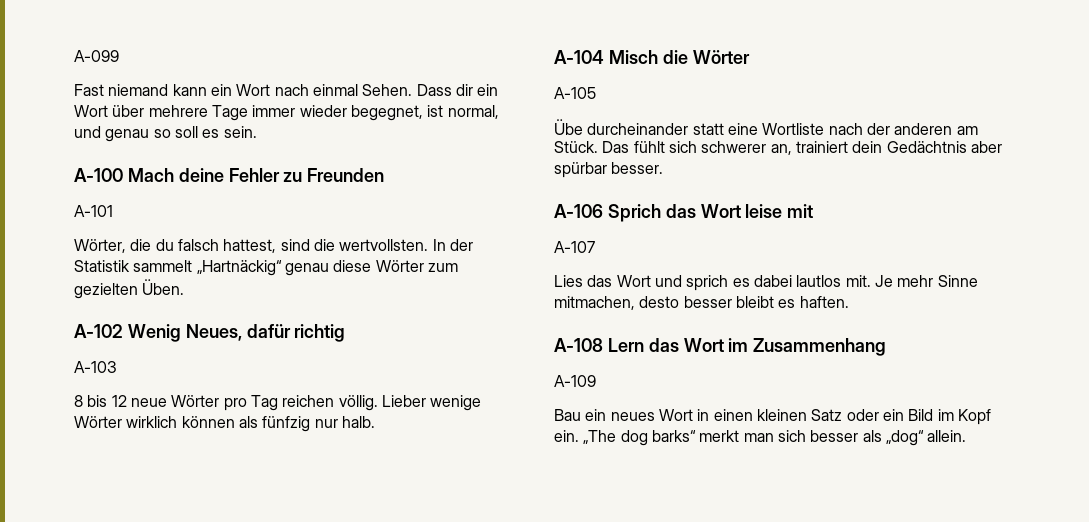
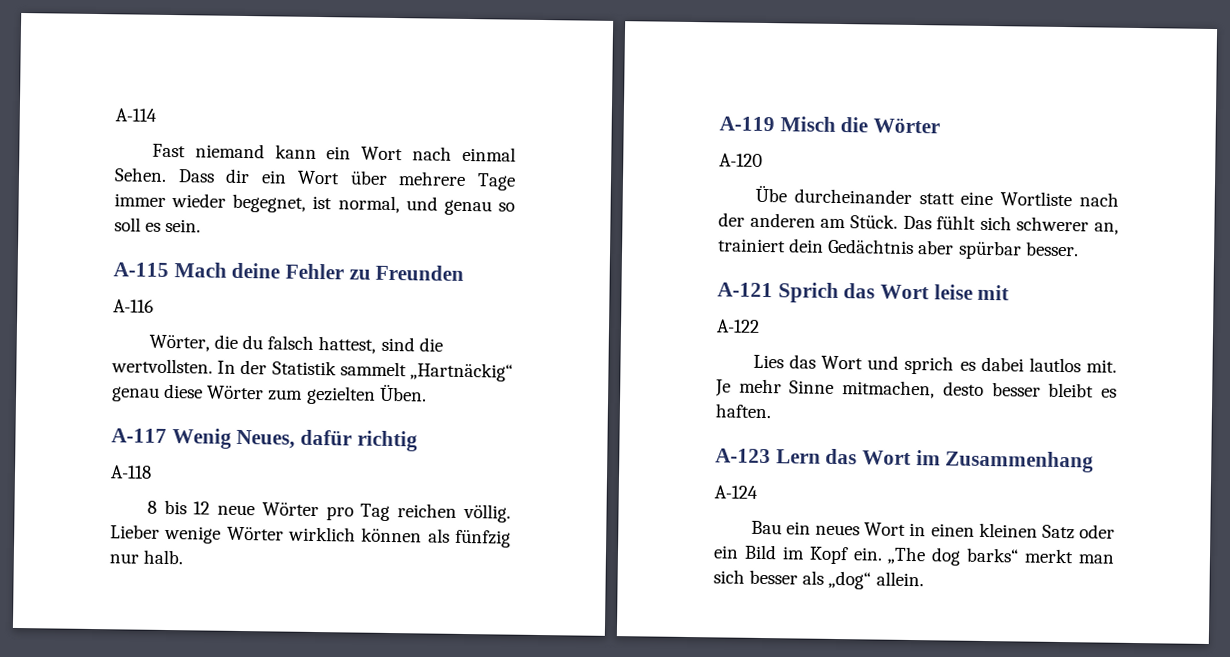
[74,50,119,62] A-099 -> [115,108,157,122] A-114
[74,168,123,182] A-100 -> [113,262,169,277] A-115
[74,205,113,217] A-101 -> [113,299,154,313] A-116
[74,324,123,338] A-102 -> [111,428,167,443] A-117
[74,361,117,373] A-103 -> [110,465,152,479] A-118
[554,50,604,64] A-104 -> [719,116,775,132] A-119
[554,87,596,99] A-105 -> [719,153,763,167] A-120
[554,204,603,218] A-106 -> [717,282,773,298] A-121
[554,241,595,253] A-107 -> [716,319,760,333] A-122
[554,338,603,352] A-108 -> [715,448,771,464] A-123
[554,375,596,387] A-109 -> [714,485,758,499] A-124

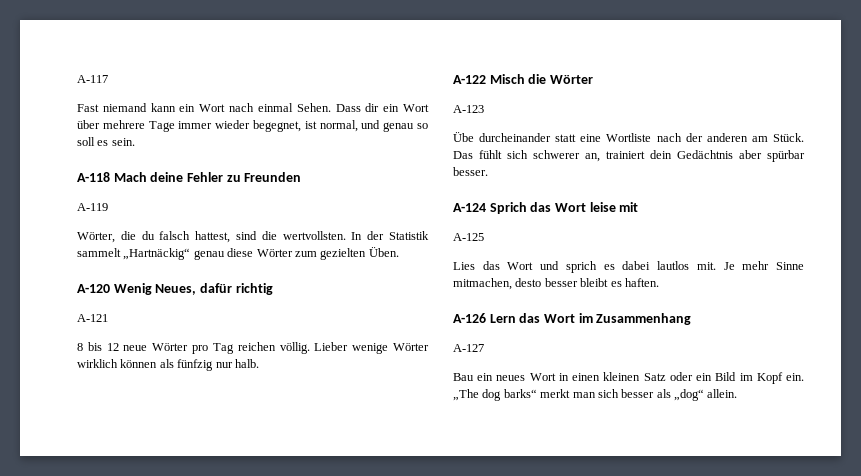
[115,108,157,122] A-114 -> [77,75,108,83] A-117
[113,262,169,277] A-115 -> [77,172,110,182] A-118
[113,299,154,313] A-116 -> [77,203,108,211] A-119
[111,428,167,443] A-117 -> [77,284,110,293] A-120
[110,465,152,479] A-118 -> [77,314,108,322] A-121
[719,116,775,132] A-119 -> [453,75,486,84] A-122
[719,153,763,167] A-120 -> [453,105,484,113] A-123
[717,282,773,298] A-121 -> [453,203,486,212] A-124
[716,319,760,333] A-122 -> [453,233,484,241] A-125
[715,448,771,464] A-123 -> [453,313,486,323] A-126
[714,485,758,499] A-124 -> [453,344,484,352] A-127

